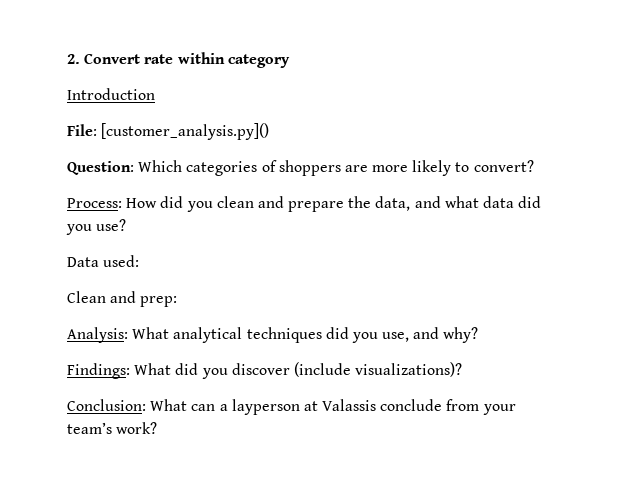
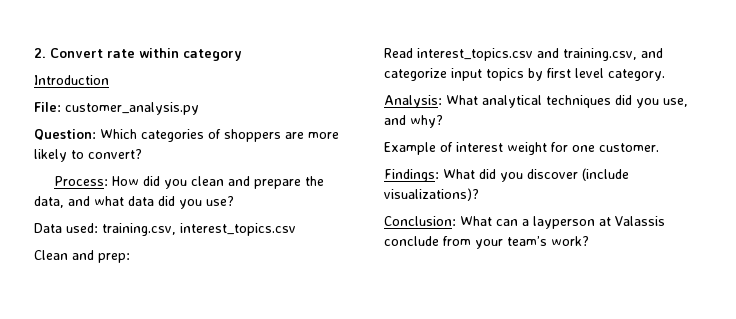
[101,123,270,140] [customer_analysis.py]() -> [65,102,199,115] customer_analysis.py
(140, 261) none -> [102,223,296,236] training.csv, interest_topics.csv
(178, 301) none -> [384,48,663,61] [384,68,665,81] // Read interest_topics.csv and training.csv, and categorize input topics by first level category.
(479, 335) none -> [384,142,659,155] // Example of interest weight for one customer.

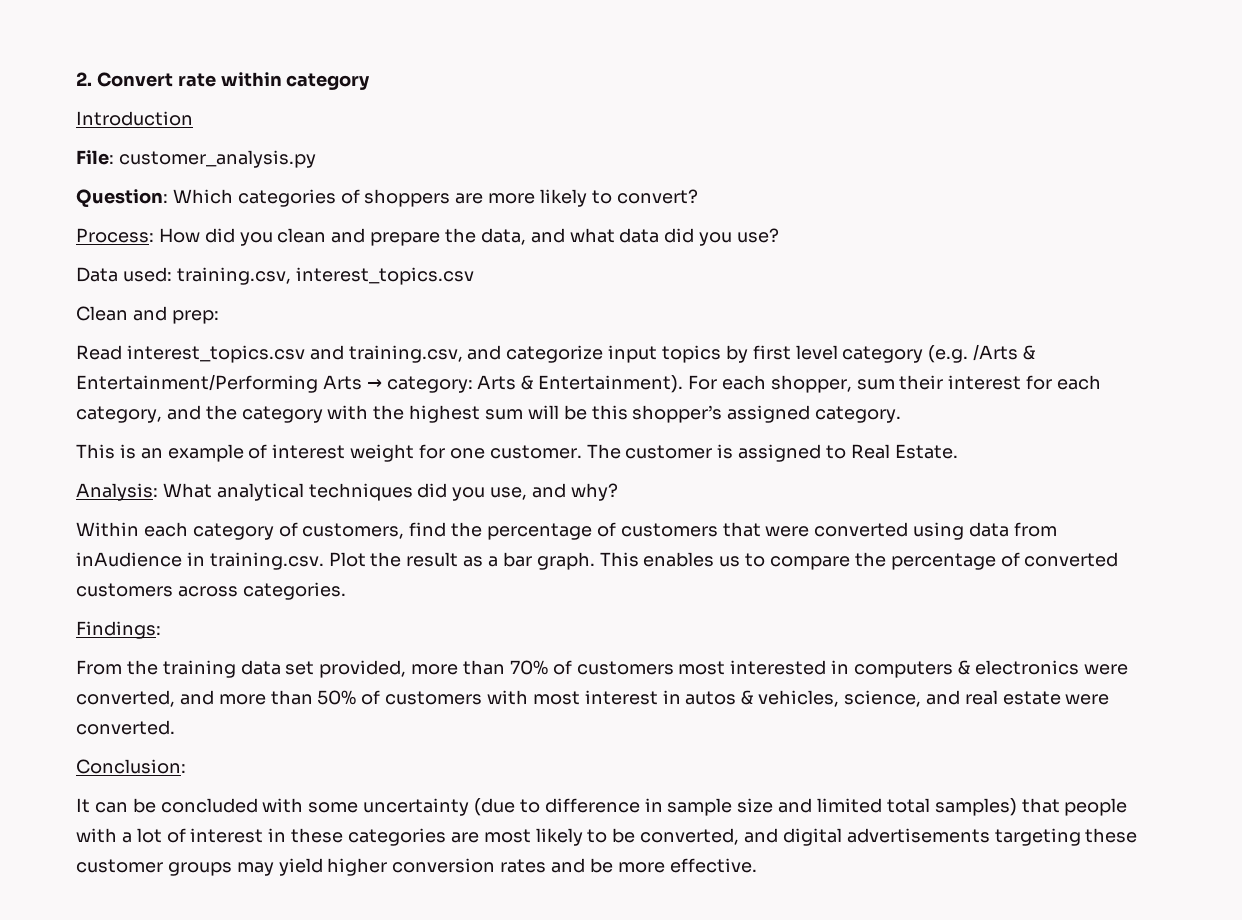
[608,69,665,81] category. -> [842,344,1036,363] [76,374,1102,393] [76,405,902,423] [76,444,958,462] category (e.g. /Arts & Entertainment/Performing Arts → category: Arts & Entertainment). For each shopper, sum their interest for each category, and the category with the highest sum will be this shopper’s assigned category. // This is an example of interest weight for one customer. The customer is assigned to Real Estate.
[384,142,659,155] [384,168,629,182] [384,188,479,201] [384,216,665,229] [384,236,589,249] Example of interest weight for one customer. // Findings: What did you discover (include visualizations)? // Conclusion: What can a layperson at Valassis conclude from your team’s work? -> [76,522,1057,540] [76,552,1119,570] [76,582,346,600] [76,621,161,639] [76,660,1128,678] [76,690,1110,707] [76,720,175,735] [76,759,186,774] [76,798,1128,816] [76,828,1138,846] [76,858,757,876] Within each category of customers, find the percentage of customers that were converted using data from inAudience in training.csv. Plot the result as a bar graph. This enables us to compare the percentage of converted customers across categories. // Findings: // From the training data set provided, more than 70% of customers most interested in computers & electronics were converted, and more than 50% of customers with most interest in autos & vehicles, science, and real estate were converted. // Conclusion: // It can be concluded with some uncertainty (due to difference in sample size and limited total samples) that people with a lot of interest in these categories are most likely to be converted, and digital advertisements targeting these customer groups may yield higher conversion rates and be more effective.

